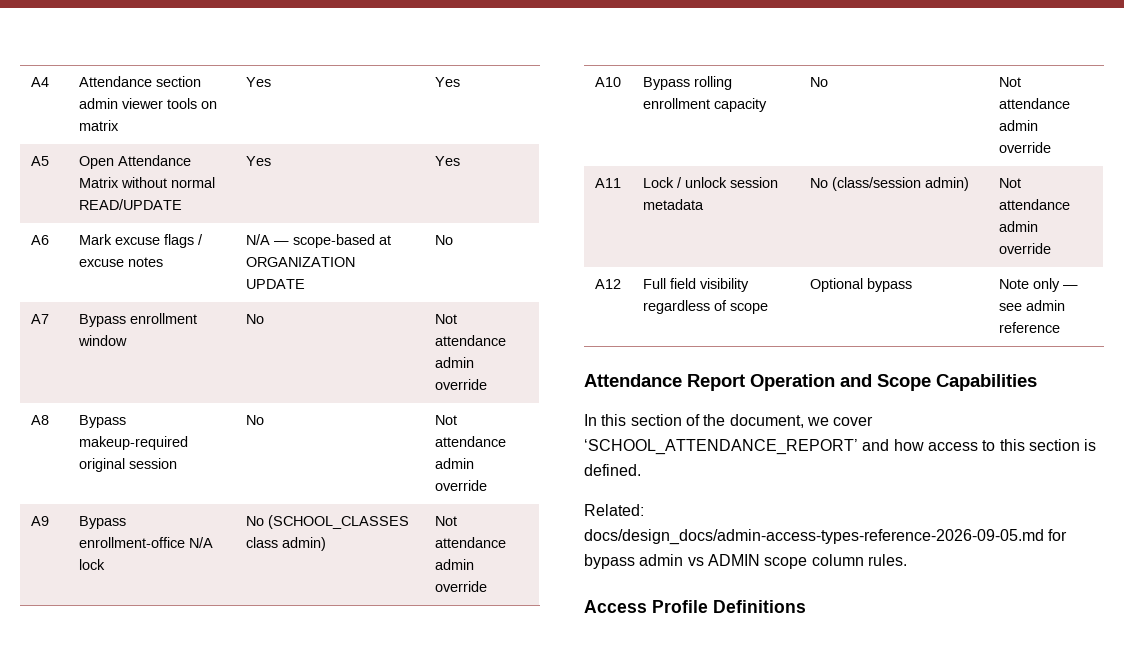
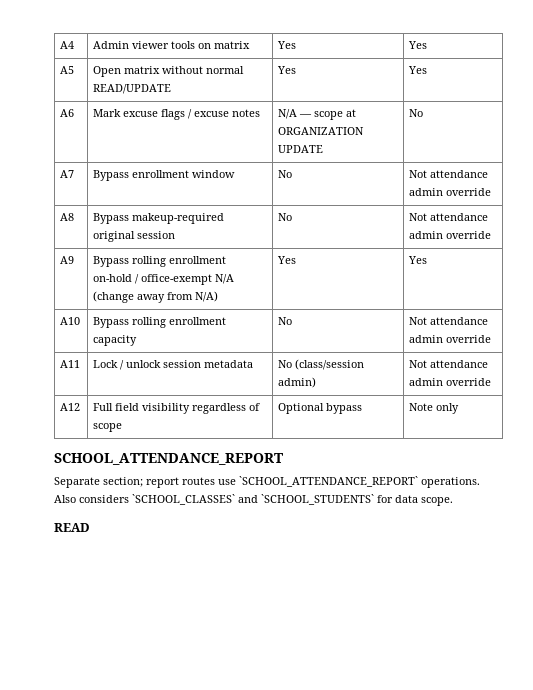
[78,76,201,87] [78,98,118,109] Attendance section admin -> [93,41,130,49] Admin
[117,155,191,166] [78,177,119,188] Attendance Matrix -> [124,66,161,74] matrix
[292,234,375,248] scope-based -> [314,111,344,120] scope
[78,537,213,548] [78,559,105,570] [245,515,409,529] [245,537,326,551] [434,516,457,526] [434,537,506,548] [434,559,474,570] [434,581,487,592] enrollment-office N/A lock | No (SCHOOL_CLASSES class admin) | Not attendance admin override -> [132,256,227,267] [93,274,235,285] [93,291,219,303] [277,256,297,264] [408,256,428,264] rolling enrollment on-hold / office-exempt N/A (change away from N/A) | Yes | Yes
[1062,285,1078,289] [998,300,1065,311] [998,322,1060,333] [584,374,1037,391] [584,414,874,428] [584,439,1097,455] [584,464,641,476] [584,504,644,516] [584,529,1068,545] [584,554,907,569] [584,600,806,613] — see admin reference // Attendance Report Operation and Scope Capabilities // In this section of the document, we cover ‘SCHOOL_ATTENDANCE_REPORT’ and how access to this section is defined. // Related: docs/design_docs/admin-access-types-reference-2026-09-05.md for bypass admin vs ADMIN scope column rules. // Access Profile Definitions -> [54,453,283,465] [54,476,480,488] [54,494,453,506] [54,523,90,532] // SCHOOL_ATTENDANCE_REPORT // Separate section; report routes use `SCHOOL_ATTENDANCE_REPORT` operations. Also considers `SCHOOL_CLASSES` and `SCHOOL_STUDENTS` for data scope. // READ

